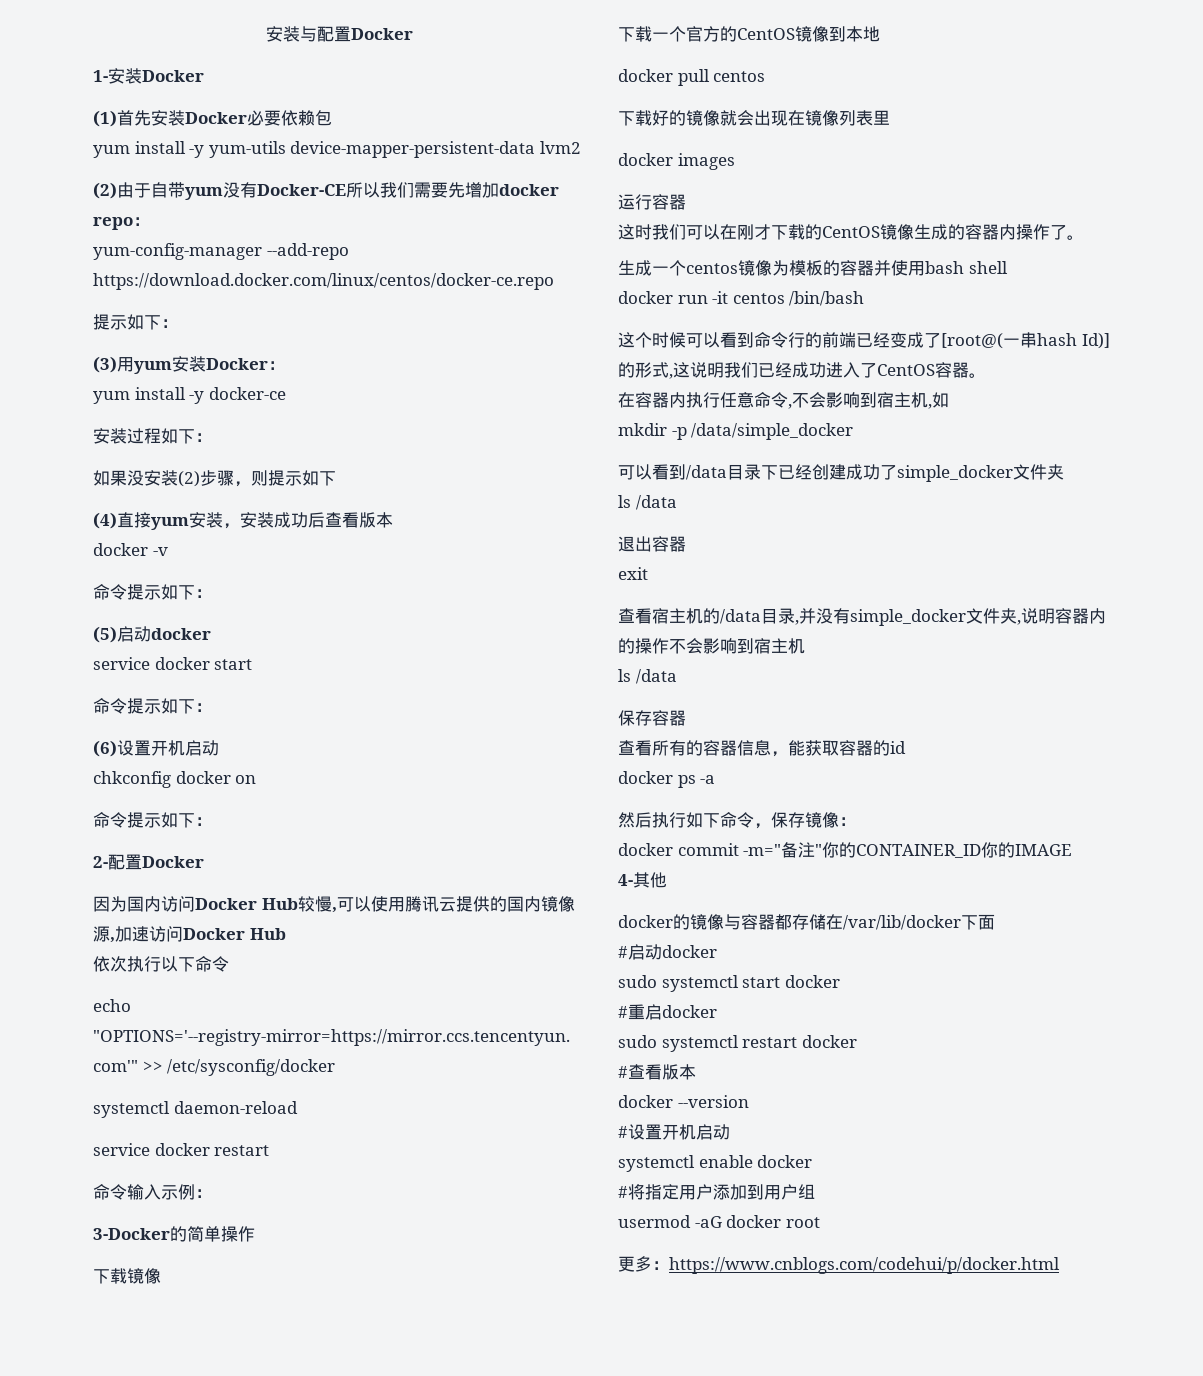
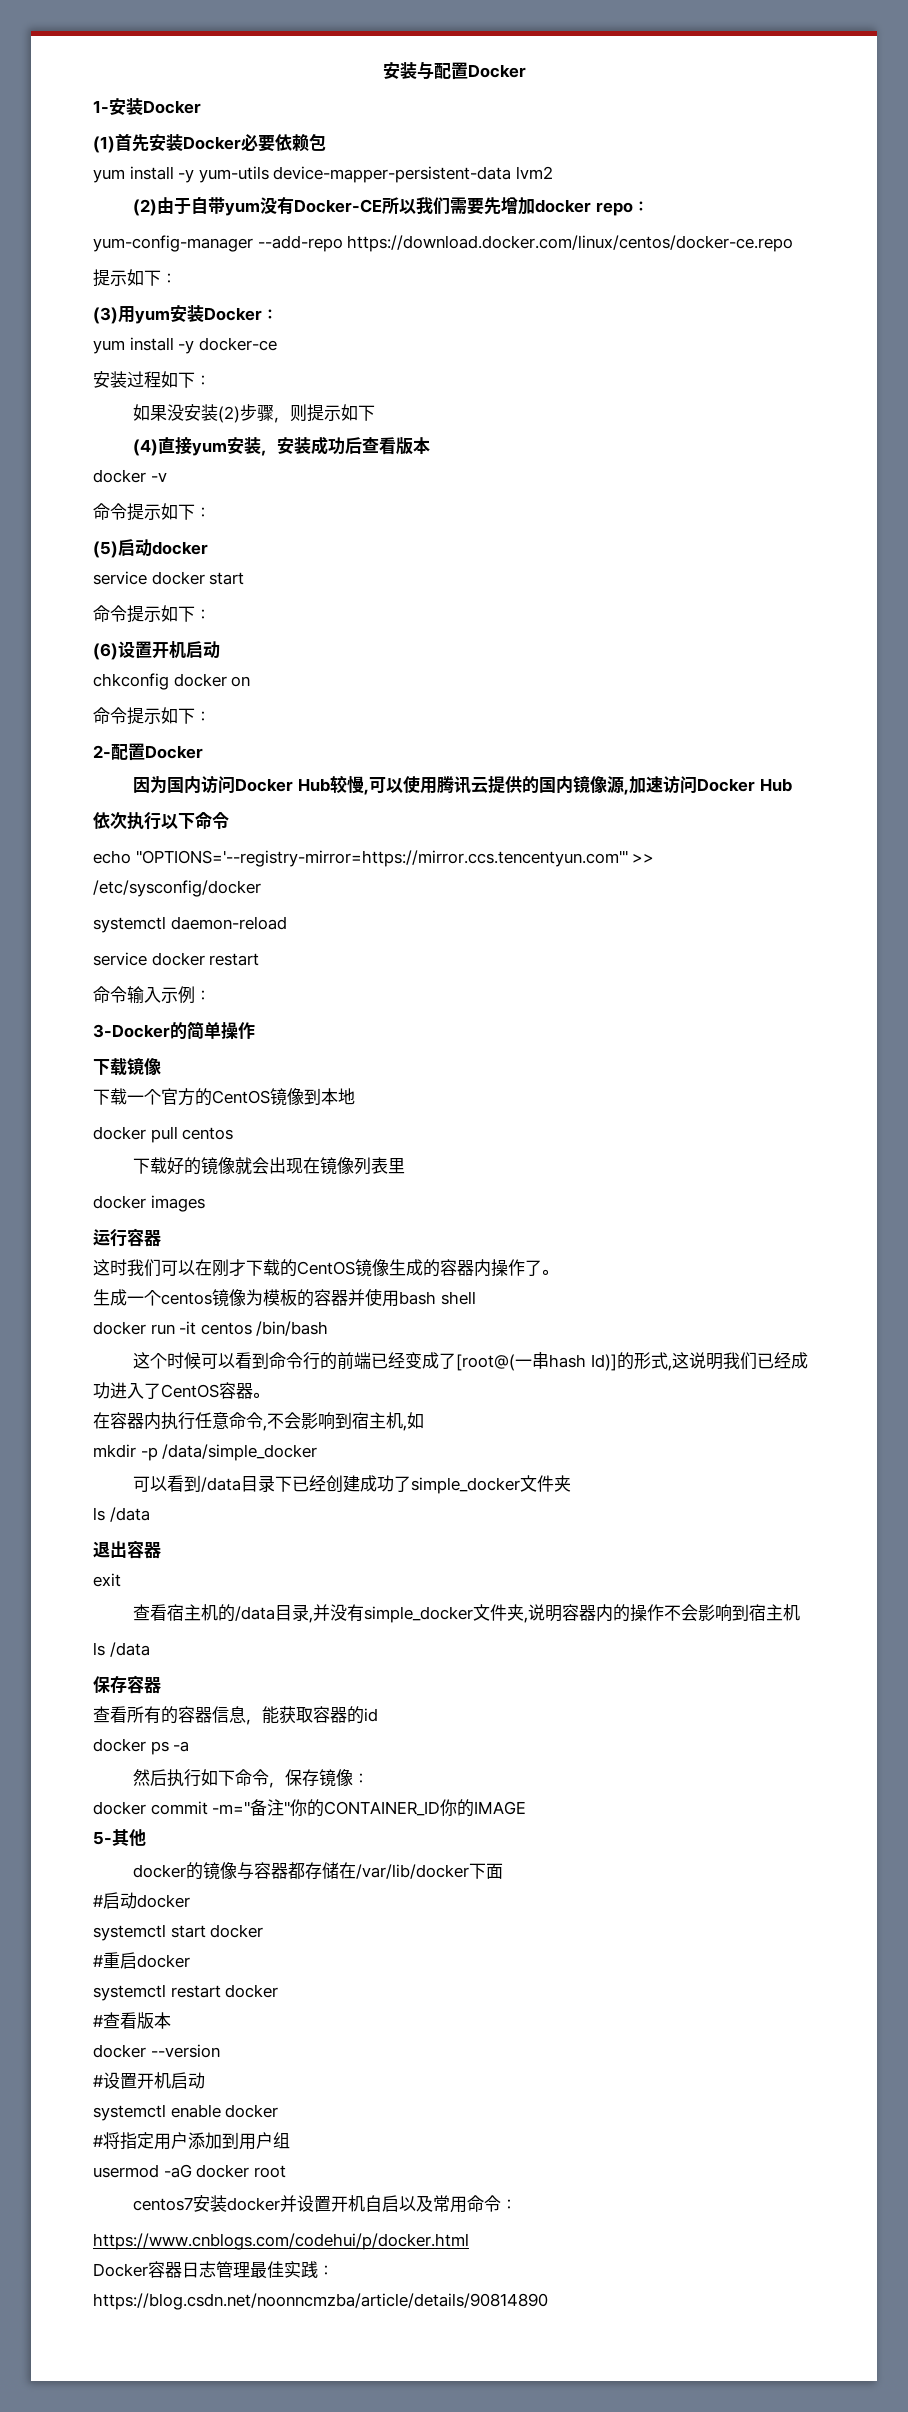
[618,874,633,886] 4- -> [93,1831,112,1845] 5-
[618,975,657,988] sudo -> (190, 1901) none
[618,1035,657,1048] sudo -> (190, 1961) none
[618,1256,669,1272] 更多： -> [133,2195,518,2213] centos7安装docker并设置开机自启以及常用命令： //
(1060, 1265) none -> [93,2261,334,2278] [93,2293,548,2310] // Docker容器日志管理最佳实践： // https://blog.csdn.net/noonncmzba/article/details/90814890

